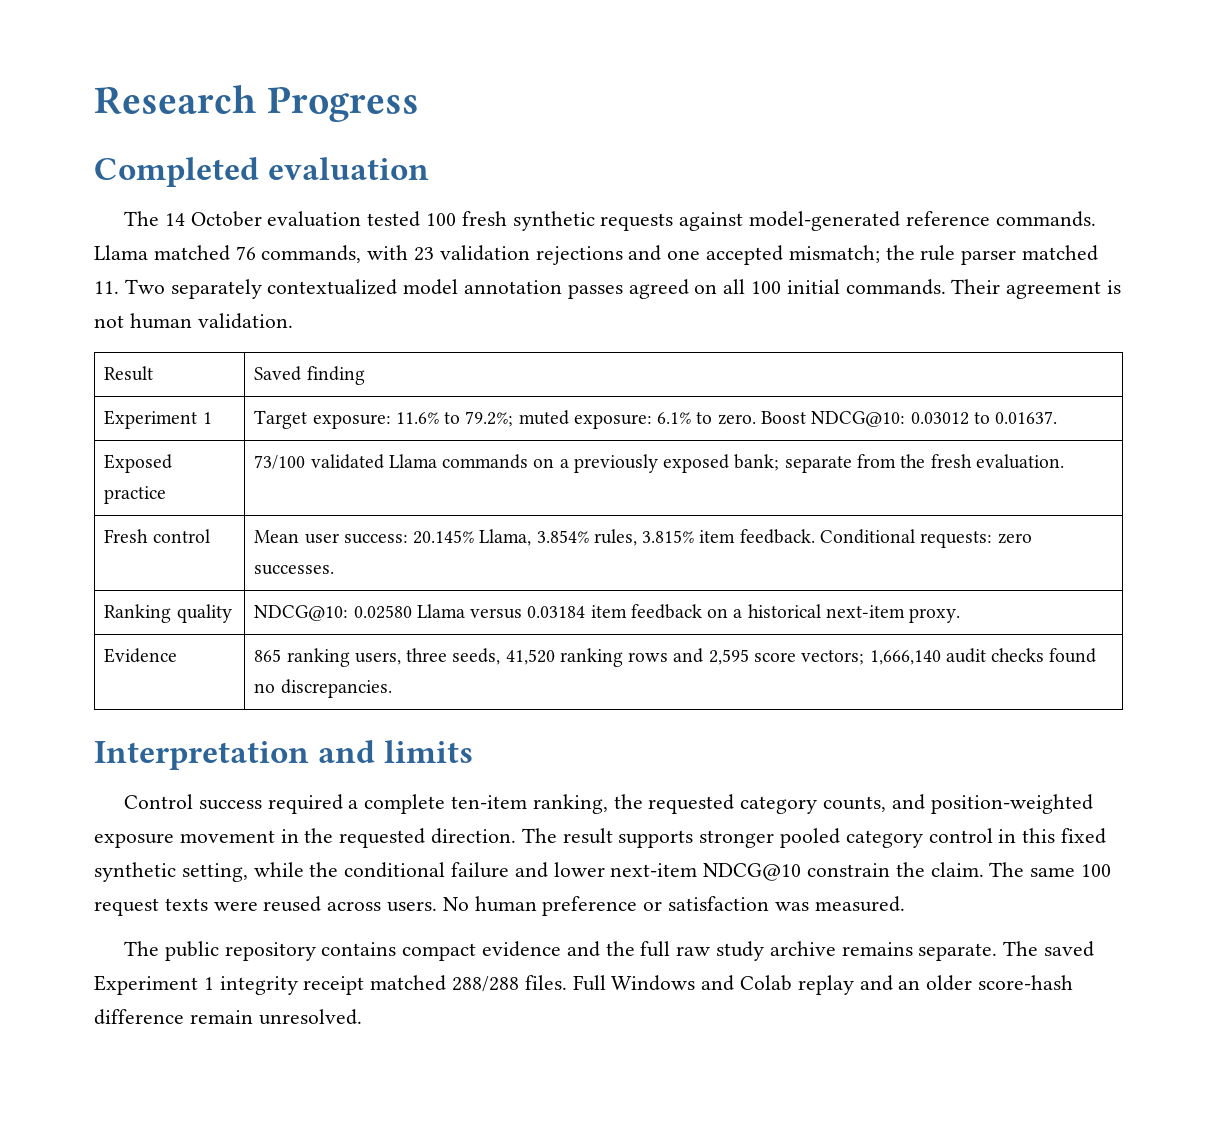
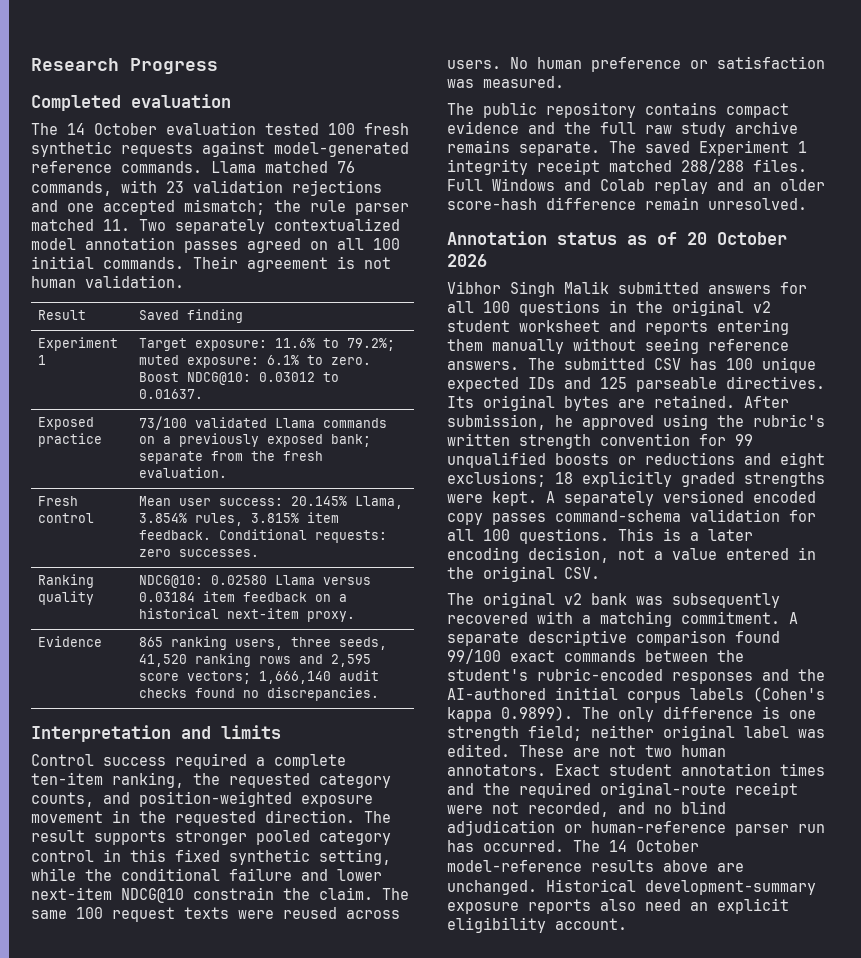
(362, 1017) none -> [447,231,787,245] [447,254,487,267] [447,281,807,297] [447,300,771,316] [447,319,789,335] [447,338,789,354] [447,357,816,373] [447,376,825,392] [447,395,789,411] [447,414,825,430] [447,433,753,449] [447,452,825,468] [447,471,825,487] [447,490,816,506] [447,509,816,525] [447,528,753,544] [447,547,816,563] [447,566,600,582] [447,592,780,608] [447,611,798,627] [447,630,780,646] [447,649,744,664] [447,668,825,684] [447,687,825,703] [447,706,816,722] [447,725,825,741] [447,744,726,757] [447,763,825,776] [447,782,798,798] [447,801,726,817] [447,820,825,836] [447,840,699,852] [447,860,744,872] [447,879,816,895] [447,898,789,914] [447,917,627,933] // Annotation status as of 20 October 2026 // Vibhor Singh Malik submitted answers for all 100 questions in the original v2 student worksheet and reports entering them manually without seeing reference answers. The submitted CSV has 100 unique expected IDs and 125 parseable directives. Its original bytes are retained. After submission, he approved using the rubric's written strength convention for 99 unqualified boosts or reductions and eight exclusions; 18 explicitly graded strengths were kept. A separately versioned encoded copy passes command-schema validation for all 100 questions. This is a later encoding decision, not a value entered in the original CSV. // The original v2 bank was subsequently recovered with a matching commitment. A separate descriptive comparison found 99/100 exact commands between the student's rubric-encoded responses and the AI-authored initial corpus labels (Cohen's kappa 0.9899). The only difference is one strength field; neither original label was edited. These are not two human annotators. Exact student annotation times and the required original-route receipt were not recorded, and no blind adjudication or human-reference parser run has occurred. The 14 October model-reference results above are unchanged. Historical development-summary exposure reports also need an explicit eligibility account.

